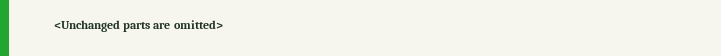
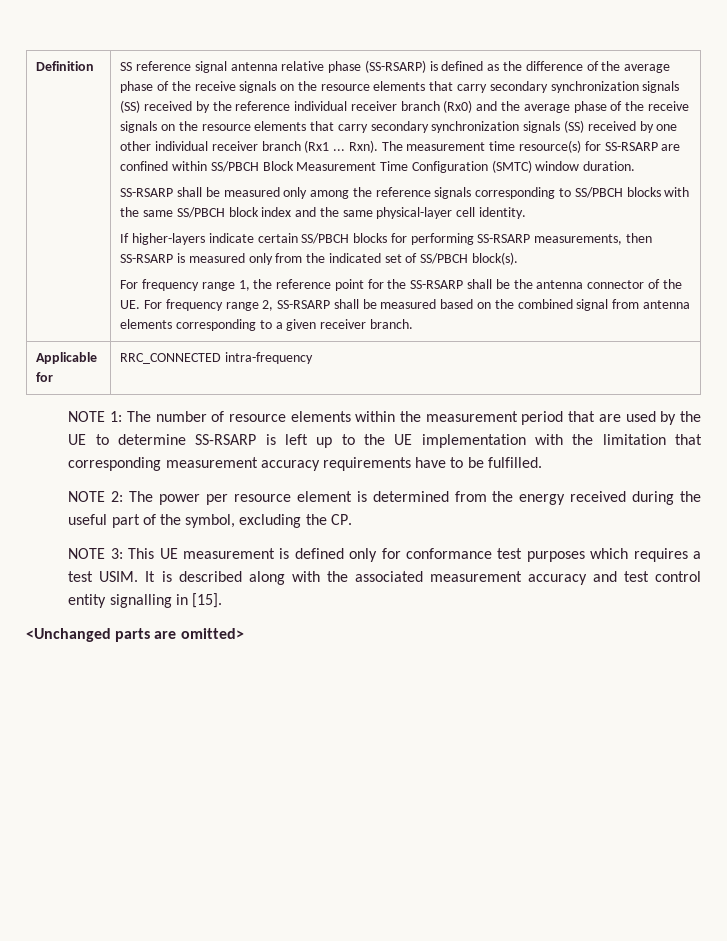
(54, 26) none -> [36,61,95,71] [120,60,671,73] [120,81,680,93] [120,100,689,113] [120,120,678,133] [120,140,681,153] [120,160,636,173] [120,187,690,199] [120,207,526,219] [120,233,652,245] [120,252,518,265] [120,279,682,291] [120,299,690,311] [120,319,413,331] [36,352,98,364] [36,372,54,382] [120,352,313,364] [68,411,702,425] [68,434,702,448] [68,457,542,471] [68,491,702,505] [68,514,352,528] [68,548,702,562] [68,571,701,585] [68,593,222,608] Definition | SS reference signal antenna relative phase (SS-RSARP) is defined as the difference of the average phase of the receive signals on the resource elements that carry secondary synchronization signals (SS) received by the reference individual receiver branch (Rx0) and the average phase of the receive signals on the resource elements that carry secondary synchronization signals (SS) received by one other individual receiver branch (Rx1 ... Rxn). The measurement time resource(s) for SS-RSARP are confined within SS/PBCH Block Measurement Time Configuration (SMTC) window duration. // SS-RSARP shall be measured only among the reference signals corresponding to SS/PBCH blocks with the same SS/PBCH block index and the same physical-layer cell identity. // If higher-layers indicate certain SS/PBCH blocks for performing SS-RSARP measurements, then SS-RSARP is measured only from the indicated set of SS/PBCH block(s). // For frequency range 1, the reference point for the SS-RSARP shall be the antenna connector of the UE. For frequency range 2, SS-RSARP shall be measured based on the combined signal from antenna elements corresponding to a given receiver branch. // Applicable for | RRC_CONNECTED intra-frequency // NOTE 1: The number of resource elements within the measurement period that are used by the UE to determine SS-RSARP is left up to the UE implementation with the limitation that corresponding measurement accuracy requirements have to be fulfilled. // NOTE 2: The power per resource element is determined from the energy received during the useful part of the symbol, excluding the CP. // NOTE 3: This UE measurement is defined only for conformance test purposes which requires a test USIM. It is described along with the associated measurement accuracy and test control entity signalling in [15]. //

